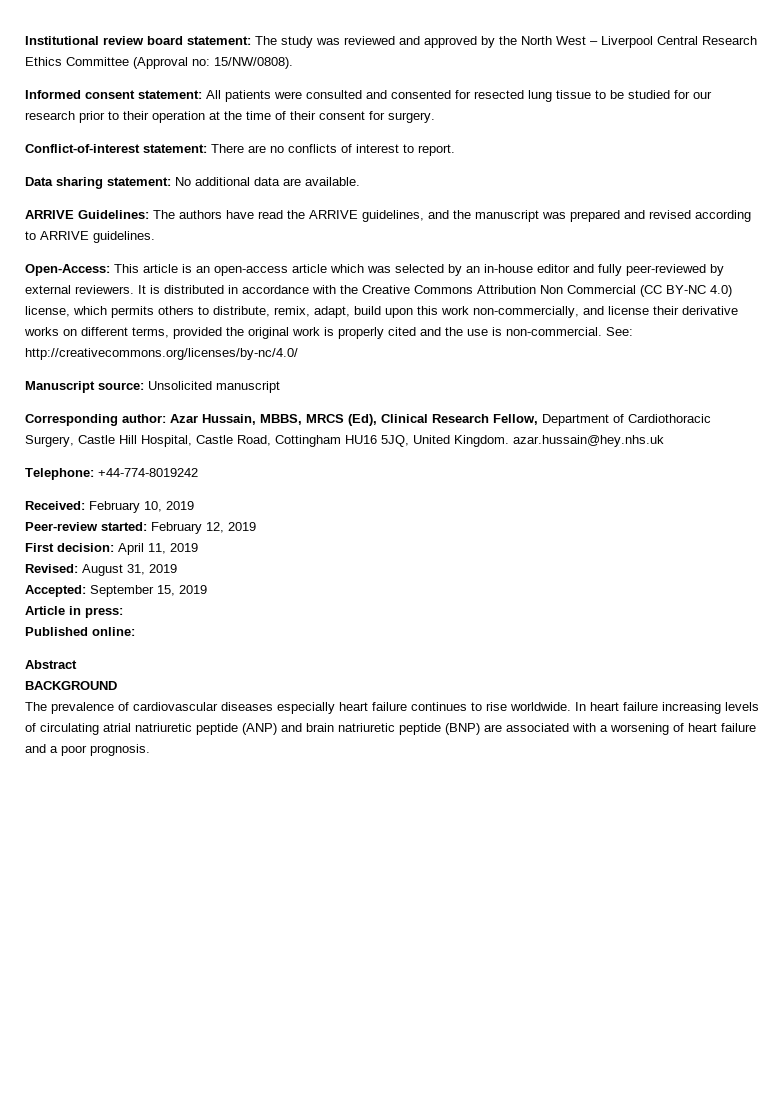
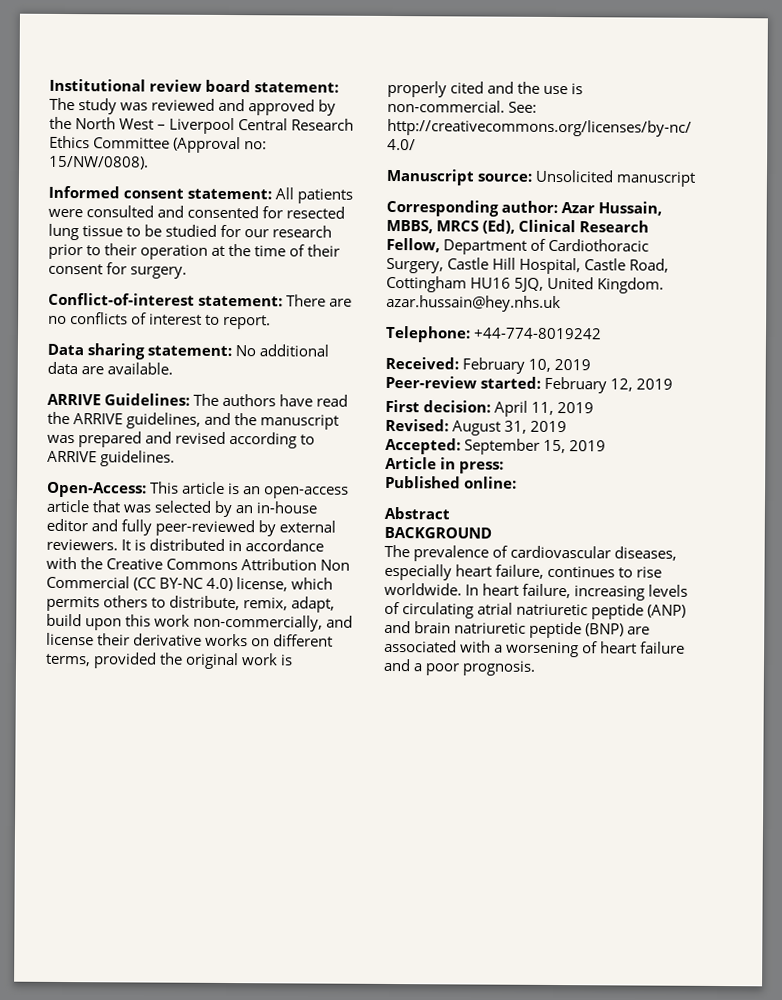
[330,264,364,273] which -> [92,500,121,513] that
[221,702,273,711] diseases -> [614,546,678,561] diseases,
[372,702,407,711] failure -> [495,564,545,579] failure,
[623,702,658,711] failure -> [522,583,572,599] failure,

